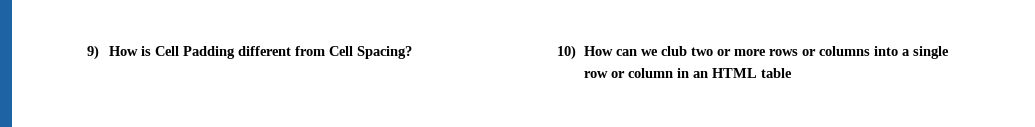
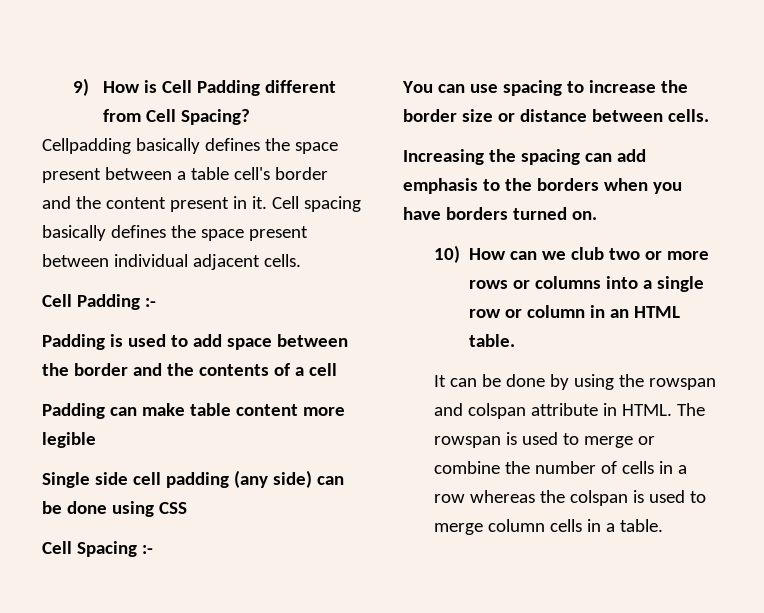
(412, 52) none -> [42,138,338,154] [42,167,328,183] [42,196,361,212] [42,225,308,241] [42,254,301,270] [42,294,156,310] [42,334,348,350] [42,363,337,376] [42,403,345,419] [42,432,96,448] [42,470,344,488] [42,501,187,517] [42,541,153,557] [402,80,688,96] [403,109,709,122] [403,149,646,165] [403,178,682,194] [403,207,597,220] // Cellpadding basically defines the space present between a table cell's border and the content present in it. Cell spacing basically defines the space present between individual adjacent cells. // Cell Padding :- // Padding is used to add space between the border and the contents of a cell // Padding can make table content more legible // Single side cell padding (any side) can be done using CSS // Cell Spacing :- // You can use spacing to increase the border size or distance between cells. // Increasing the spacing can add emphasis to the borders when you have borders turned on.
[760,68,792,78] table -> [468,334,515,347] [433,374,716,390] [433,403,705,419] [433,432,655,448] [433,461,687,474] [433,490,706,506] [433,519,663,535] table. // It can be done by using the rowspan and colspan attribute in HTML. The rowspan is used to merge or combine the number of cells in a row whereas the colspan is used to merge column cells in a table.

